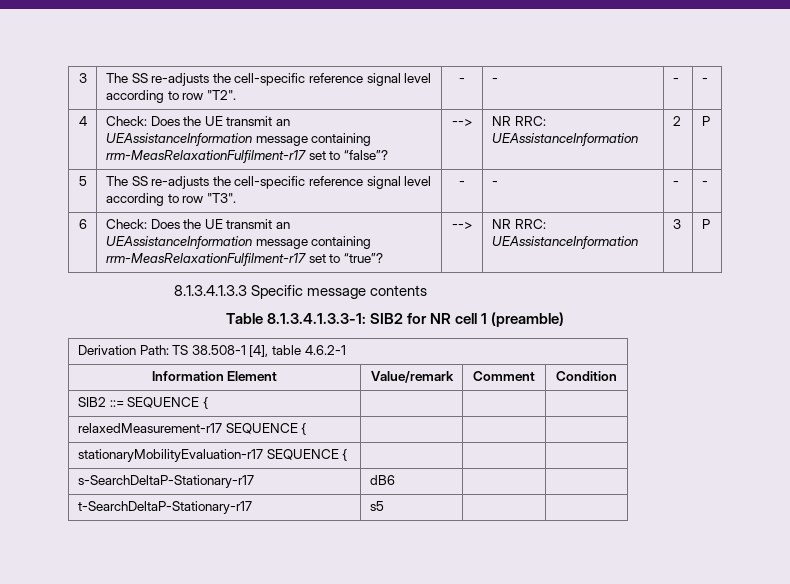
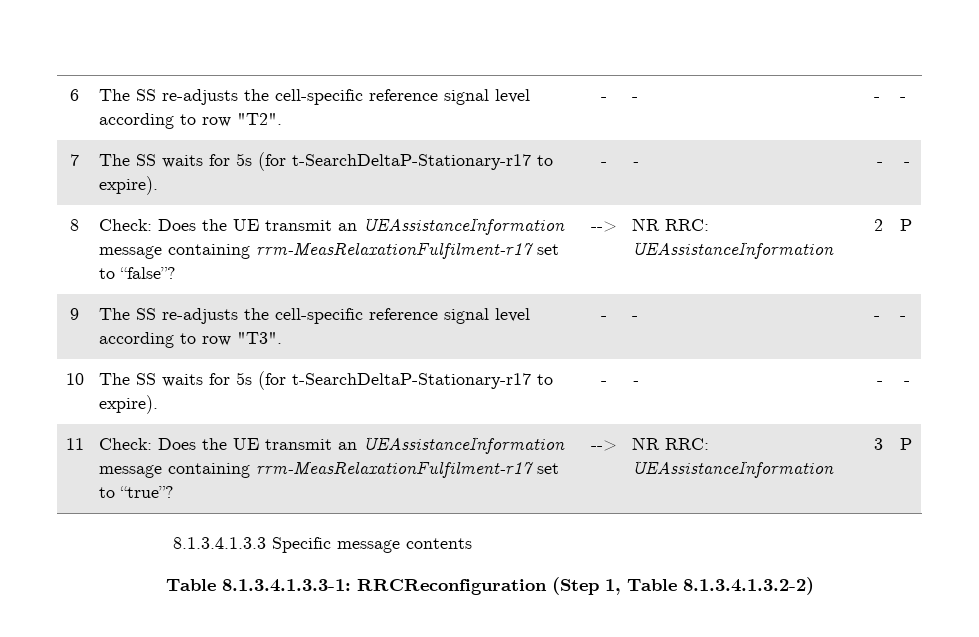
[78,73,87,83] 3 -> [70,89,79,101] 6
[78,116,87,126] 4 -> [70,154,79,166] [98,152,553,171] [98,176,158,195] [600,162,607,166] [631,162,639,166] [876,162,883,166] [904,162,910,166] [70,219,79,231] 7 | The SS waits for 5s (for t-SearchDeltaP-Stationary-r17 to expire). | - | - | - | - // 8
[78,176,87,186] 5 -> [70,308,79,320] 9
[78,219,87,229] 6 -> [65,373,84,385] [98,371,553,390] [98,395,158,414] [600,381,607,385] [631,381,639,385] [876,381,883,385] [904,381,910,385] [65,438,84,450] 10 | The SS waits for 5s (for t-SearchDeltaP-Stationary-r17 to expire). | - | - | - | - // 11
[369,312,565,327] [77,345,346,357] [151,371,278,381] [370,371,454,383] [473,371,535,381] [556,371,617,381] [77,397,208,409] [77,423,307,435] [77,449,348,462] [77,475,254,488] [369,475,395,485] [77,501,252,514] [369,501,384,511] SIB2 for NR cell 1 (preamble) // Derivation Path: TS 38.508-1 [4], table 4.6.2-1 // Information Element | Value/remark | Comment | Condition // SIB2 ::= SEQUENCE { | | | // relaxedMeasurement-r17 SEQUENCE { | | | // stationaryMobilityEvaluation-r17 SEQUENCE { | | | // s-SearchDeltaP-Stationary-r17 | dB6 | | // t-SearchDeltaP-Stationary-r17 | s5 | | -> [356,577,814,595] RRCReconfiguration (Step 1, Table 8.1.3.4.1.3.2-2)

